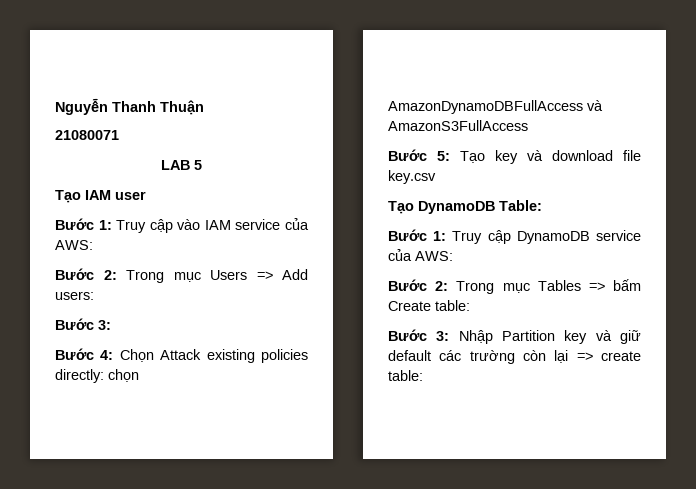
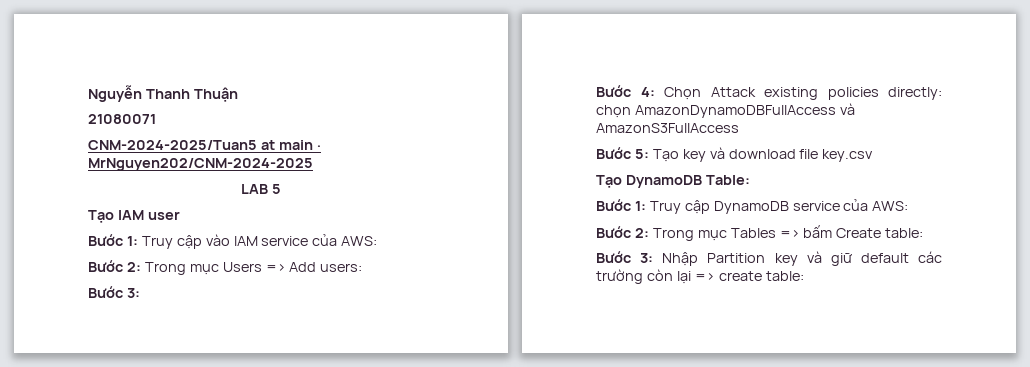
(119, 135) none -> [88,140,321,150] [88,158,313,171] // CNM-2024-2025/Tuan5 at main · MrNguyen202/CNM-2024-2025

